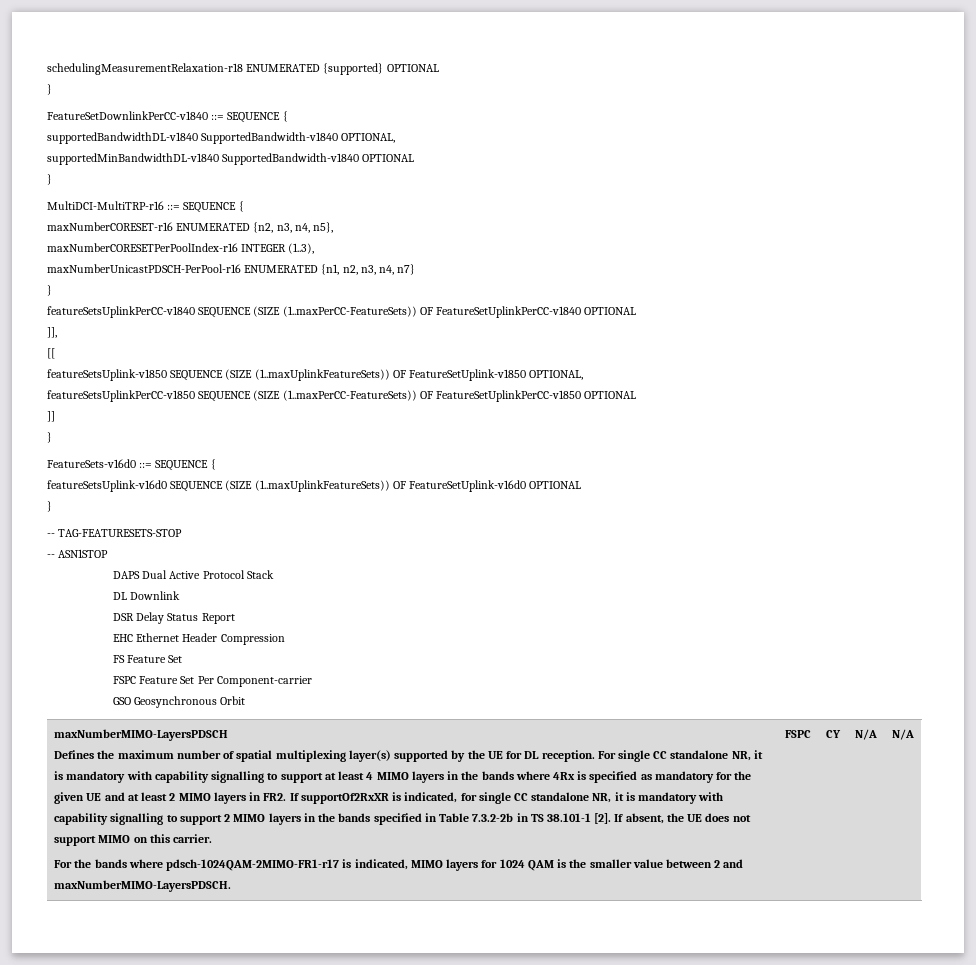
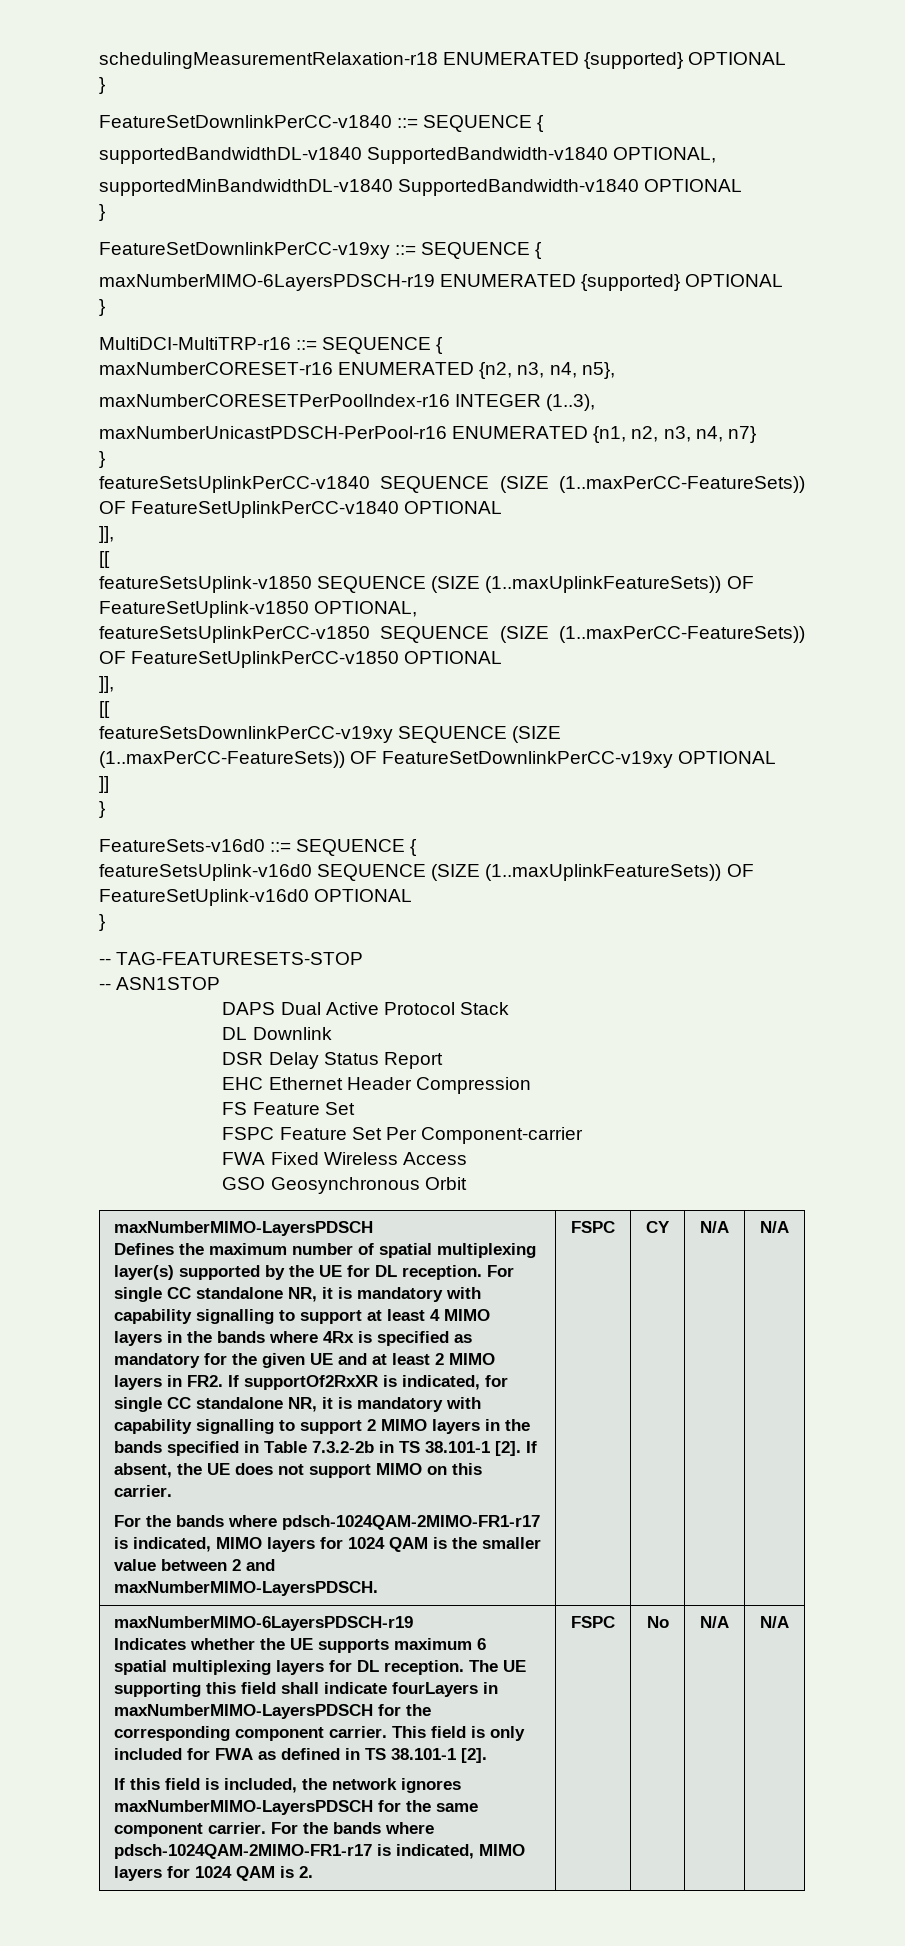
(52, 179) none -> [99,242,543,259] [99,274,784,291] [99,299,105,316] // FeatureSetDownlinkPerCC-v19xy ::= SEQUENCE { // maxNumberMIMO-6LayersPDSCH-r19 ENUMERATED {supported} OPTIONAL // }
(637, 395) none -> [99,676,114,693] [99,701,110,718] [99,726,562,743] [99,751,777,768] // ]], // [[ // featureSetsDownlinkPerCC-v19xy SEQUENCE (SIZE (1..maxPerCC-FeatureSets)) OF FeatureSetDownlinkPerCC-v19xy OPTIONAL
(312, 681) none -> [222,1152,467,1165] // FWA Fixed Wireless Access
(914, 734) none -> [113,1616,413,1631] [113,1638,486,1653] [113,1660,526,1675] [113,1682,498,1697] [113,1704,431,1719] [113,1726,525,1741] [113,1748,487,1763] [113,1778,461,1793] [113,1800,478,1815] [113,1822,434,1837] [113,1844,525,1859] [113,1866,313,1881] [571,1616,615,1628] [646,1616,669,1628] [700,1616,729,1628] [760,1616,789,1628] // maxNumberMIMO-6LayersPDSCH-r19 // Indicates whether the UE supports maximum 6 spatial multiplexing layers for DL reception. The UE supporting this field shall indicate fourLayers in maxNumberMIMO-LayersPDSCH for the corresponding component carrier. This field is only included for FWA as defined in TS 38.101-1 [2]. // If this field is included, the network ignores maxNumberMIMO-LayersPDSCH for the same component carrier. For the bands where pdsch-1024QAM-2MIMO-FR1-r17 is indicated, MIMO layers for 1024 QAM is 2. | FSPC | No | N/A | N/A

